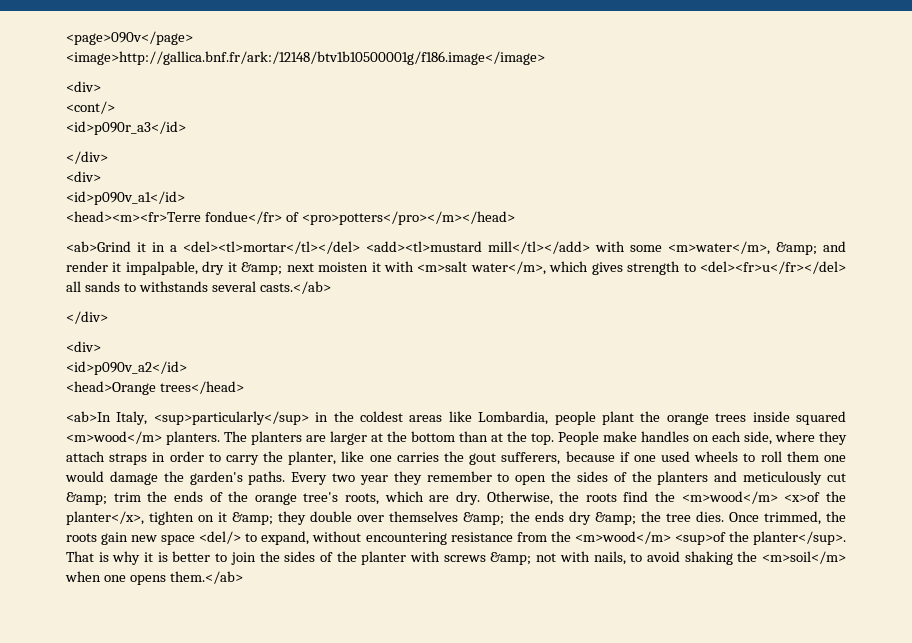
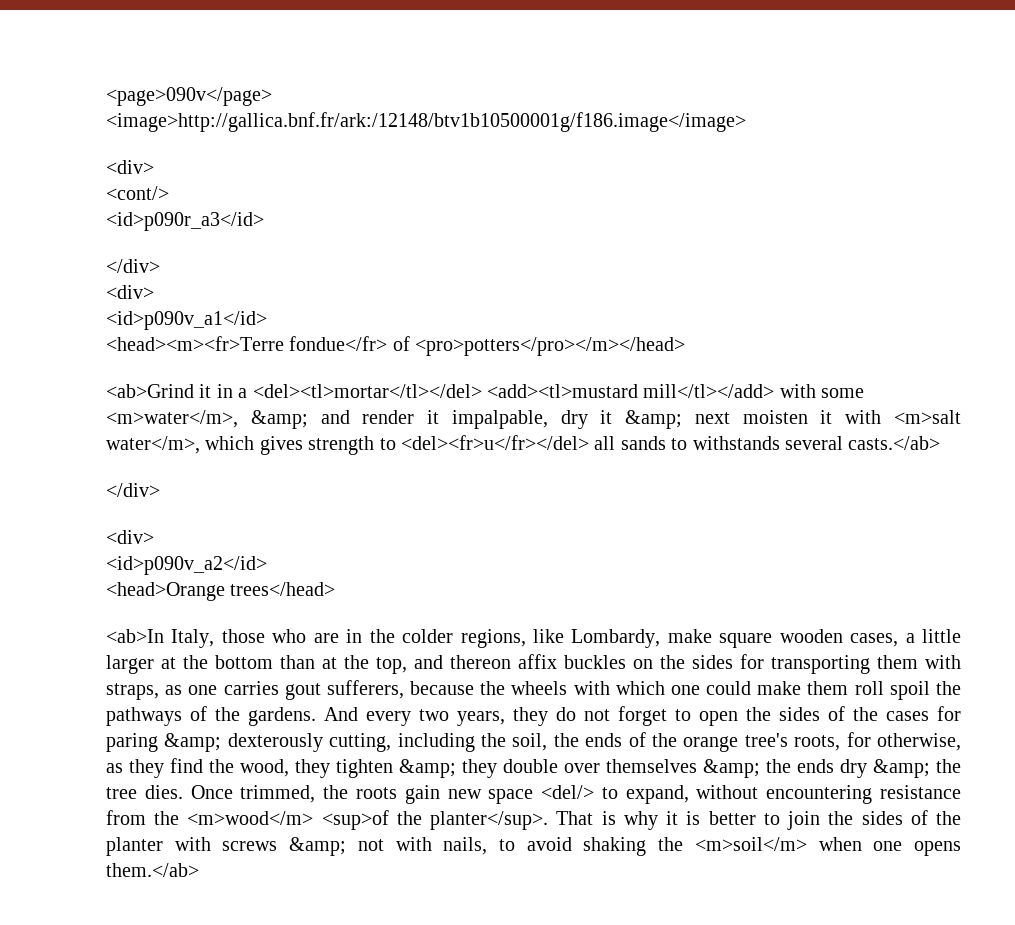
[153,411,846,425] [66,431,326,445] <sup>particularly</sup> in the coldest areas like Lombardia, people plant the orange trees inside squared <m>wood</m> planters. The planters are -> [221,629,961,648] those who are in the colder regions, like Lombardy, make square wooden cases, a little
[531,431,847,445] [66,451,365,465] top. People make handles on each side, where they attach straps in order to carry the planter, like -> [376,654,961,674] [106,683,183,700] top, and thereon affix buckles on the sides for transporting them with straps, as
[444,451,465,462] the -> (279, 688) none
[619,451,846,462] [65,471,492,485] if one used wheels to roll them one would damage the garden's paths. Every two year they remember -> [480,681,961,700] [106,706,667,726] the wheels with which one could make them roll spoil the pathways of the gardens. And every two years, they do not forget
[657,471,847,485] [66,492,141,505] planters and meticulously cut &amp; trim -> [886,706,961,721] [106,733,548,752] cases for paring &amp; dexterously cutting, including the soil,
[384,491,847,505] [66,511,228,525] which are dry. Otherwise, the roots find the <m>wood</m> <x>of the planter</x>, tighten on it -> [846,732,961,751] [106,758,393,778] for otherwise, as they find the wood, they tighten

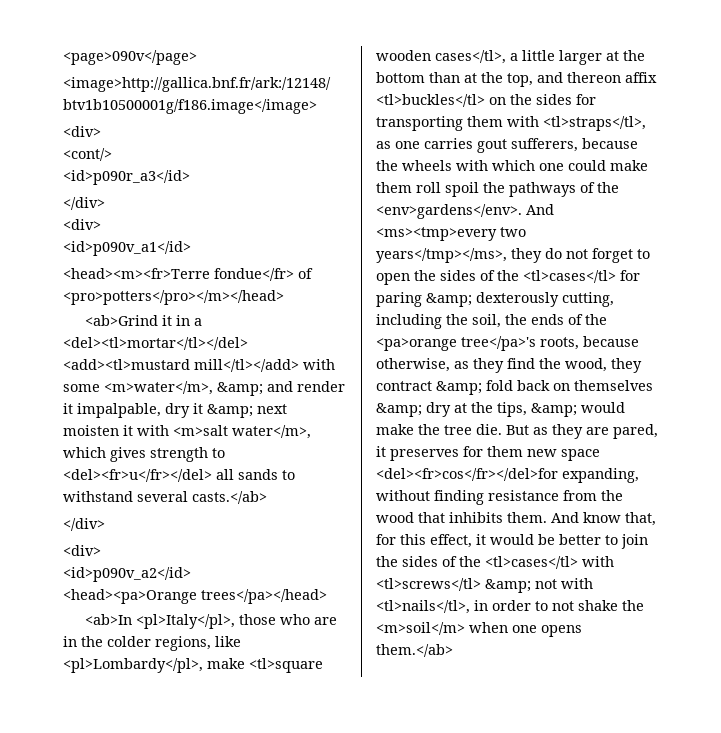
[692,436,780,450] withstands -> [63,491,133,502] withstand
[106,582,336,601] <head>Orange trees</head> -> [63,589,327,604] <head><pa>Orange trees</pa></head>
[171,629,215,648] Italy, -> [135,614,235,629] <pl>Italy</pl>,
[571,629,899,648] Lombardy, make square wooden cases, -> [63,658,323,673] [376,50,506,64] <pl>Lombardy</pl>, make <tl>square wooden cases</tl>,
[564,655,626,669] buckles -> [376,94,485,107] <tl>buckles</tl>
[106,683,159,700] straps, -> [543,116,646,131] <tl>straps</tl>,
[248,707,505,726] gardens. And every two years, -> [376,204,554,219] [376,227,526,241] [376,248,507,263] <env>gardens</env>. And <ms><tmp>every two years</tmp></ms>,
[886,711,929,721] cases -> [523,270,616,283] <tl>cases</tl>
[683,732,871,752] orange tree's roots, for -> [376,336,639,351] <pa>orange tree</pa>'s roots, because
[336,759,961,778] [106,785,962,804] [106,810,701,830] tighten &amp; they double over themselves &amp; the ends dry &amp; the tree dies. Once trimmed, the roots gain new space <del/> to expand, without encountering resistance from the <m>wood</m> <sup>of the planter</sup>. That is why it is -> [376,380,653,395] [376,402,625,417] [376,424,658,439] [376,446,600,461] [376,468,639,483] [376,490,623,505] [376,512,656,526] [376,534,555,548] contract &amp; fold back on themselves &amp; dry at the tips, &amp; would make the tree die. But as they are pared, it preserves for them new space <del><fr>cos</fr></del>for expanding, without finding resistance from the wood that inhibits them. And know that, for this effect, it would be
[106,837,647,856] planter with screws &amp; not with nails, to avoid shaking -> [485,556,614,569] [376,578,593,593] [376,600,618,614] <tl>cases</tl> with <tl>screws</tl> &amp; not with <tl>nails</tl>, in order to not shake

